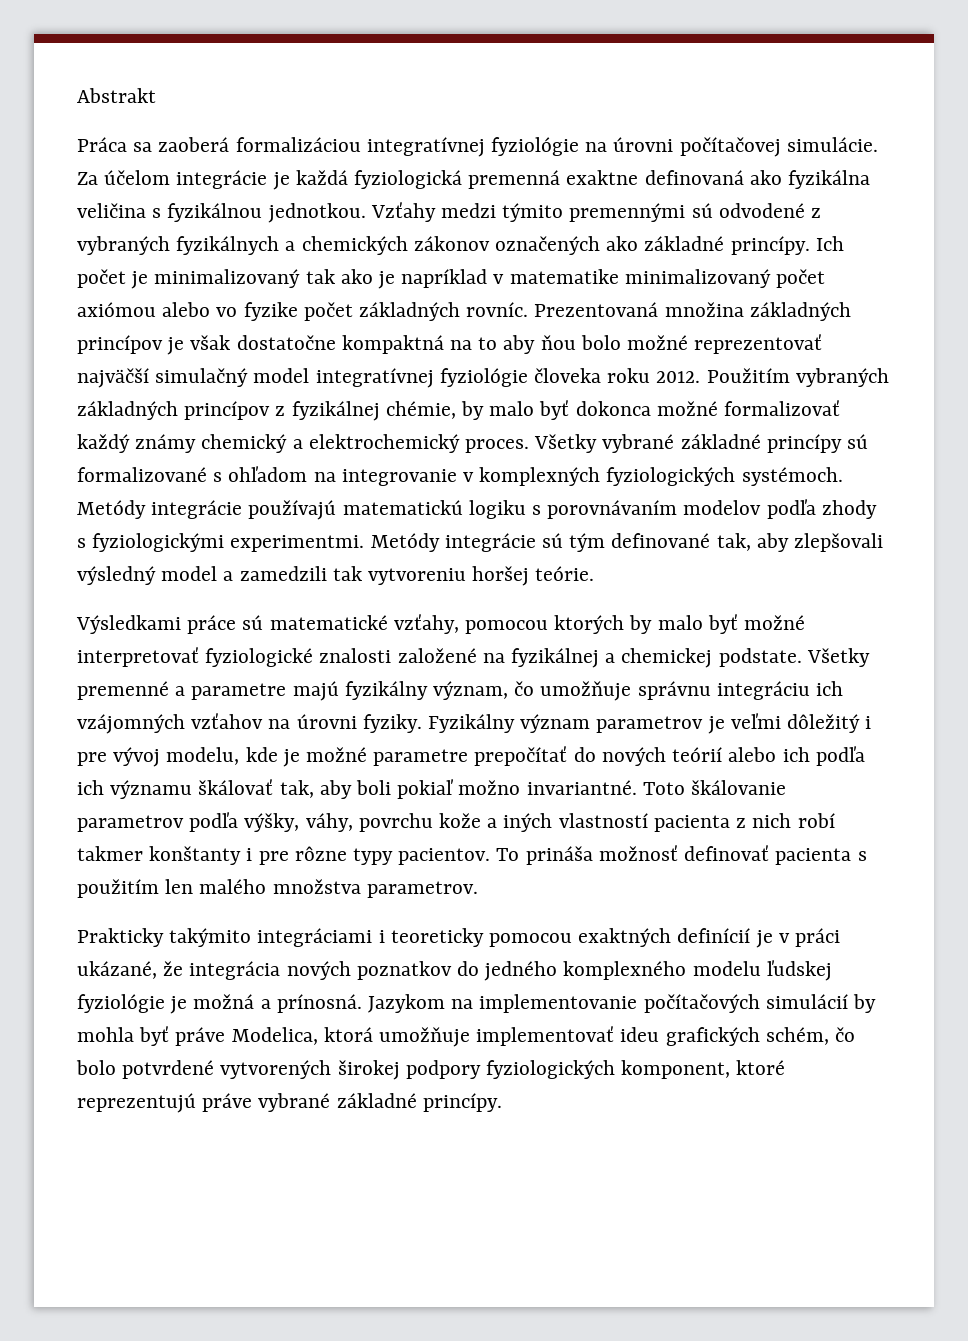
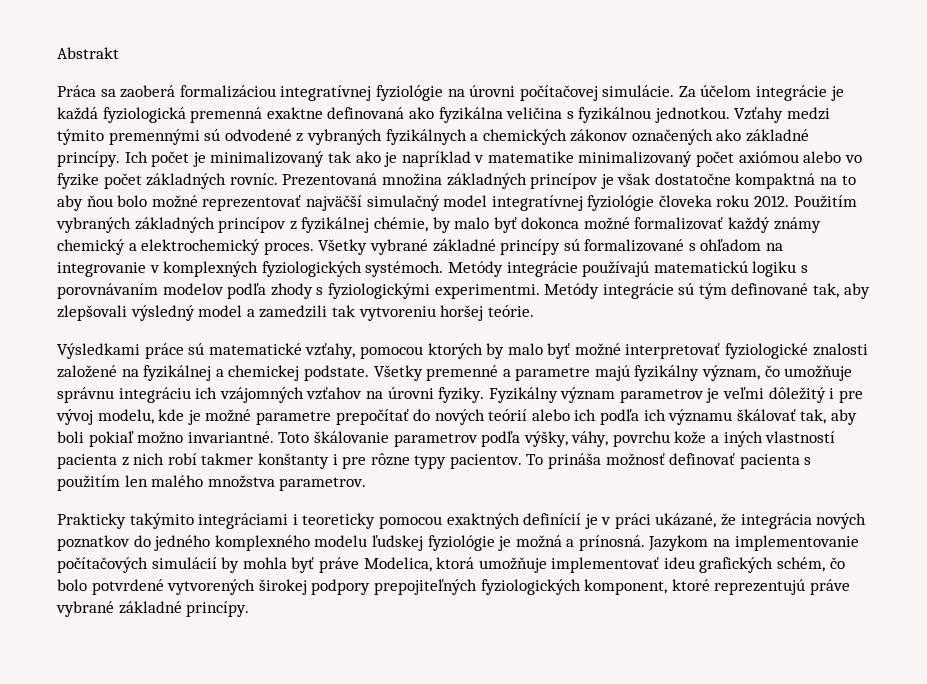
(481, 1069) none -> [373,579,477,595] prepojiteľných

